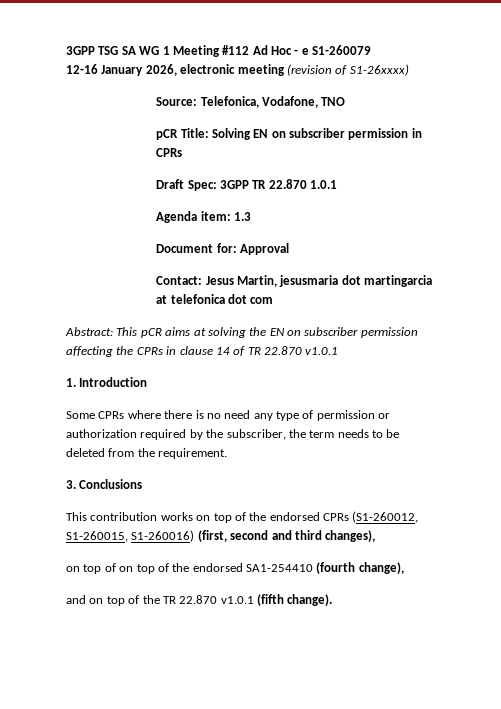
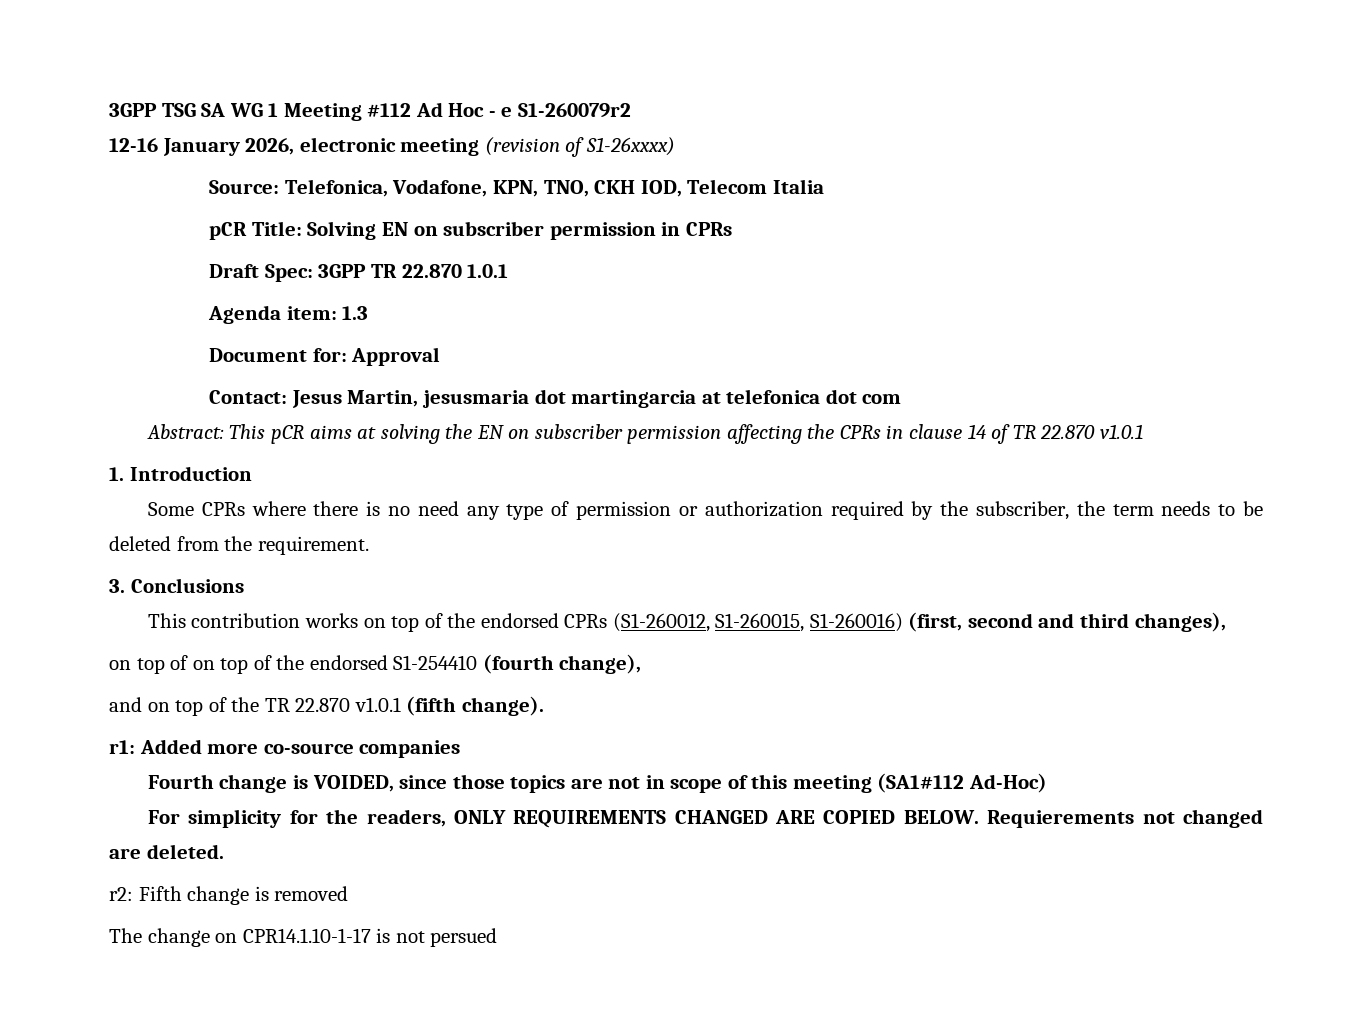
[312,45,372,55] S1-260079 -> [517,103,631,118] S1-260079r2
[321,97,346,106] TNO -> [492,179,824,197] KPN, TNO, CKH IOD, Telecom Italia
[246,564,313,572] SA1-254410 -> [393,655,478,670] S1-254410
(333, 600) none -> [109,739,461,758] [147,773,1047,793] [147,809,1263,828] [109,844,224,859] [109,886,349,905] [109,928,498,947] // r1: Added more co-source companies // Fourth change is VOIDED, since those topics are not in scope of this meeting (SA1#112 Ad-Hoc) // For simplicity for the readers, ONLY REQUIREMENTS CHANGED ARE COPIED BELOW. Requierements not changed are deleted. // r2: Fifth change is removed // The change on CPR14.1.10-1-17 is not persued

